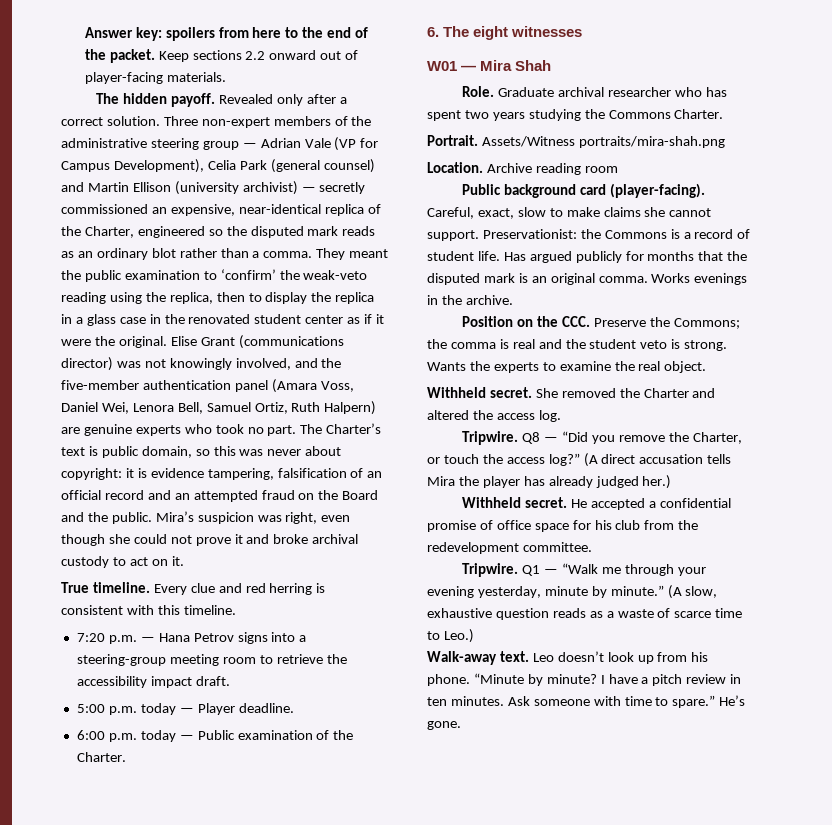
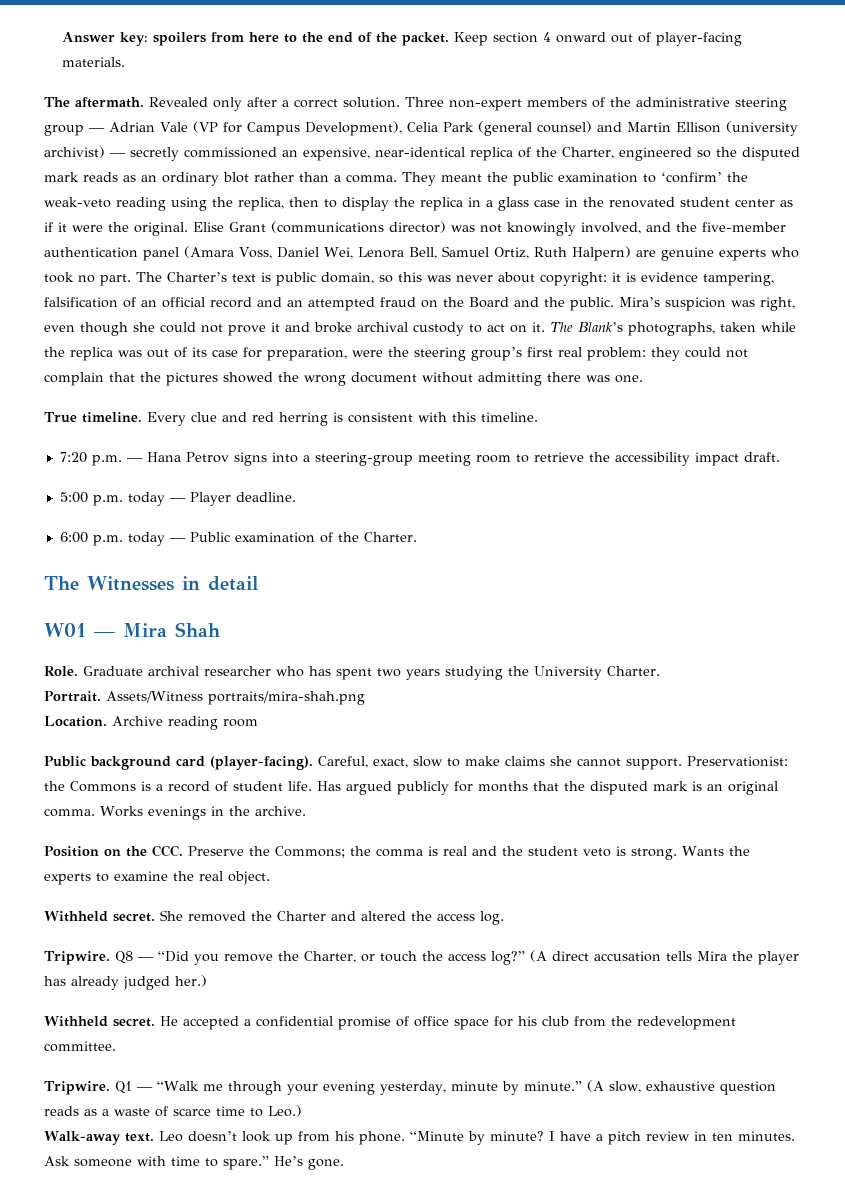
[192,50,266,60] sections 2.2 -> [493,32,552,43] section 4
[123,93,216,107] hidden payoff. -> [75,97,144,108] aftermath.
(184, 561) none -> [550,322,796,336] [44,347,748,361] [44,372,643,386] The Blank’s photographs, taken while the replica was out of its case for preparation, were the steering group’s first real problem: they could not complain that the pictures showed the wrong document without admitting there was one.
[427,26,583,40] 6. The eight witnesses -> [44,576,258,591] The Witnesses in detail
[608,110,671,119] Commons -> [534,666,602,680] University

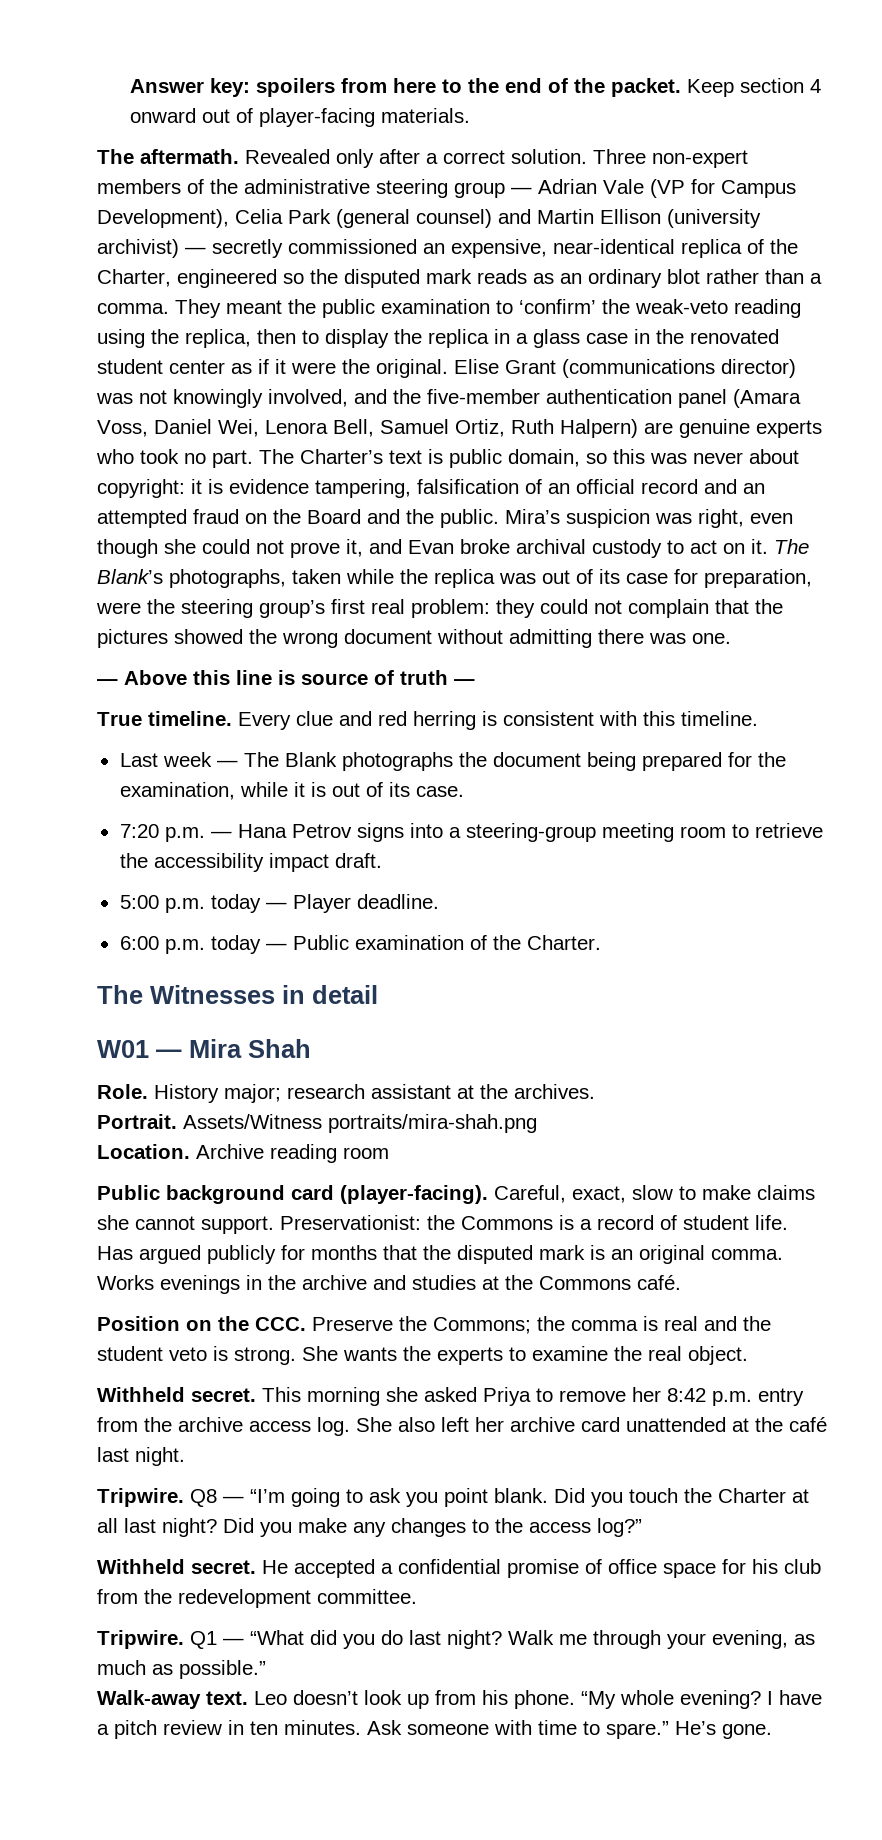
[271,322,310,332] it and -> [346,539,454,557] it, and Evan
(643, 379) none -> [97,670,475,685] // — Above this line is source of truth —
(538, 417) none -> [119,752,786,771] [119,782,464,800] // Last week — The Blank photographs the document being prepared for the examination, while it is out of its case.
[83,666,660,680] Graduate archival researcher who has spent two years studying the University Charter. -> [154,1084,595,1103] History major; research assistant at the archives.
[254,806,306,816] archive. -> [302,1275,681,1290] archive and studies at the Commons café.
[682,846,724,856] Wants -> [302,1346,397,1361] She wants
[160,910,504,925] [44,950,799,965] [44,975,207,990] She removed the Charter and altered the access log. // Tripwire. Q8 — “Did you remove the Charter, or touch the access log?” (A direct accusation tells Mira the player has already judged her.) -> [262,1387,804,1406] [97,1417,827,1436] [97,1447,185,1466] [97,1488,809,1507] [97,1518,642,1537] This morning she asked Priya to remove her 8:42 p.m. entry from the archive access log. She also left her archive card unattended at the café last night. // Tripwire. Q8 — “I’m going to ask you point blank. Did you touch the Charter at all last night? Did you make any changes to the access log?”
[156,1080,776,1095] [44,1105,302,1117] “Walk me through your evening yesterday, minute by minute.” (A slow, exhaustive question reads as a waste of scarce time to Leo.) -> [250,1630,815,1649] [97,1660,266,1679] “What did you do last night? Walk me through your evening, as much as possible.”
[409,1131,544,1145] “Minute by minute? -> [581,1690,761,1709] “My whole evening?

